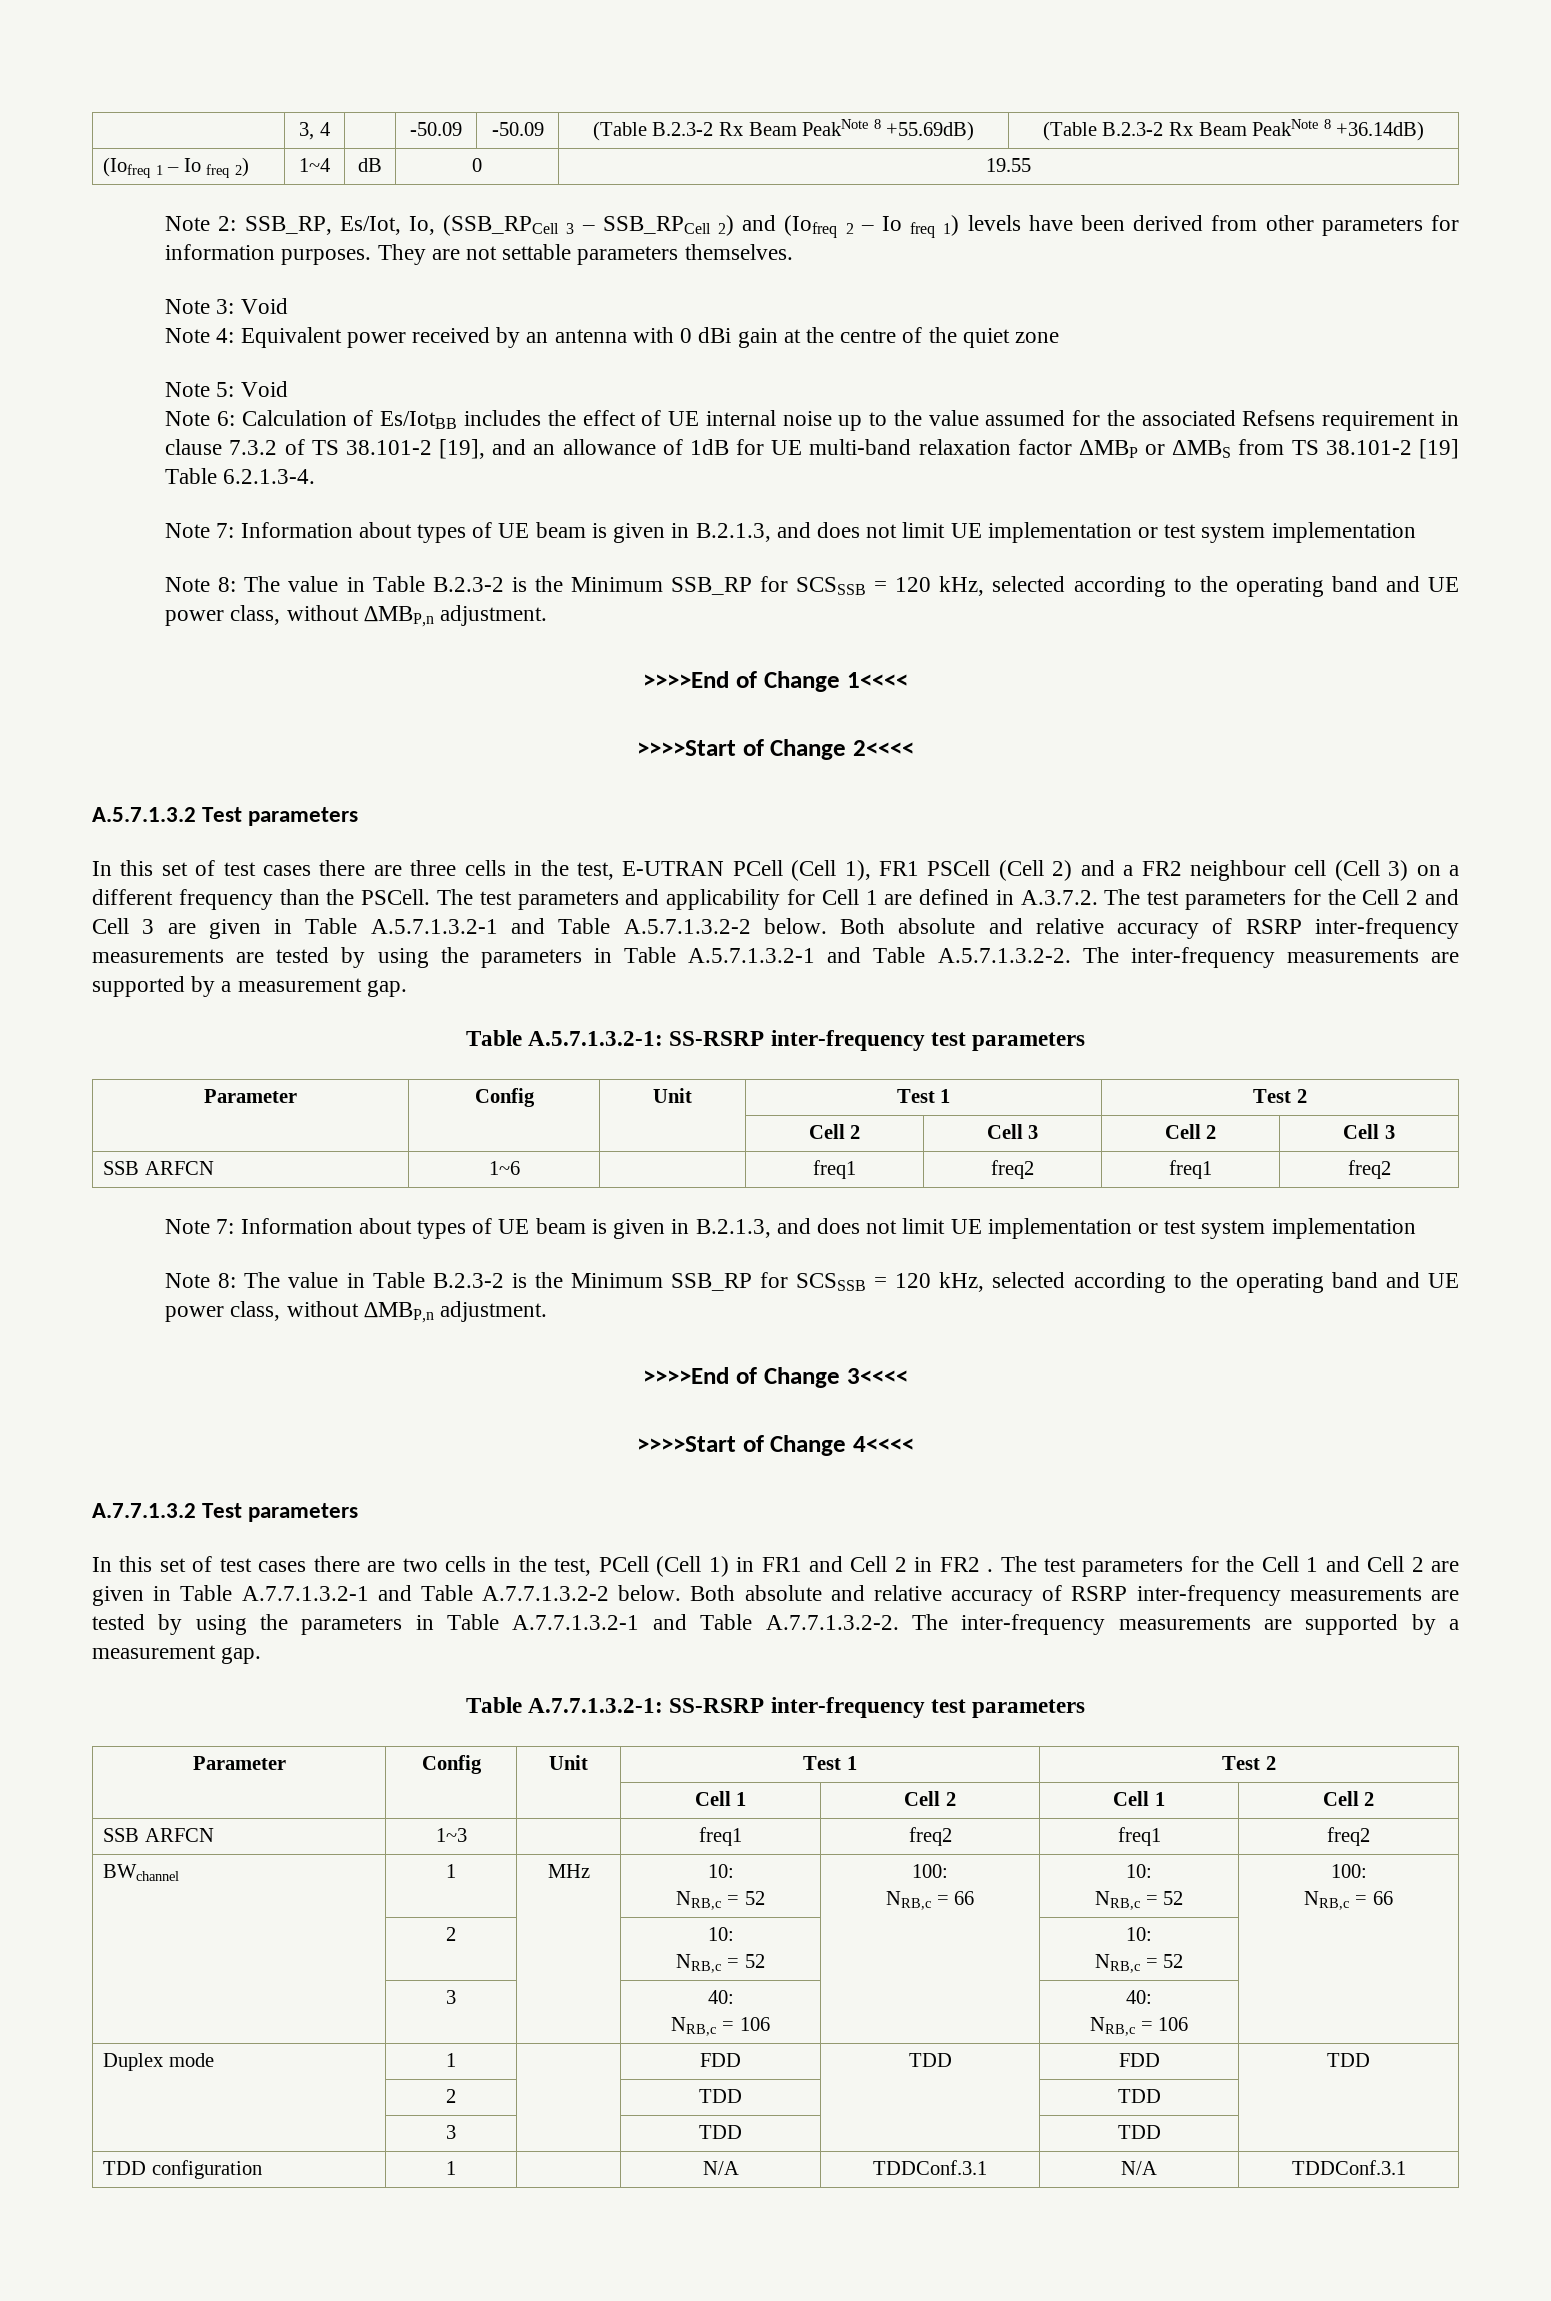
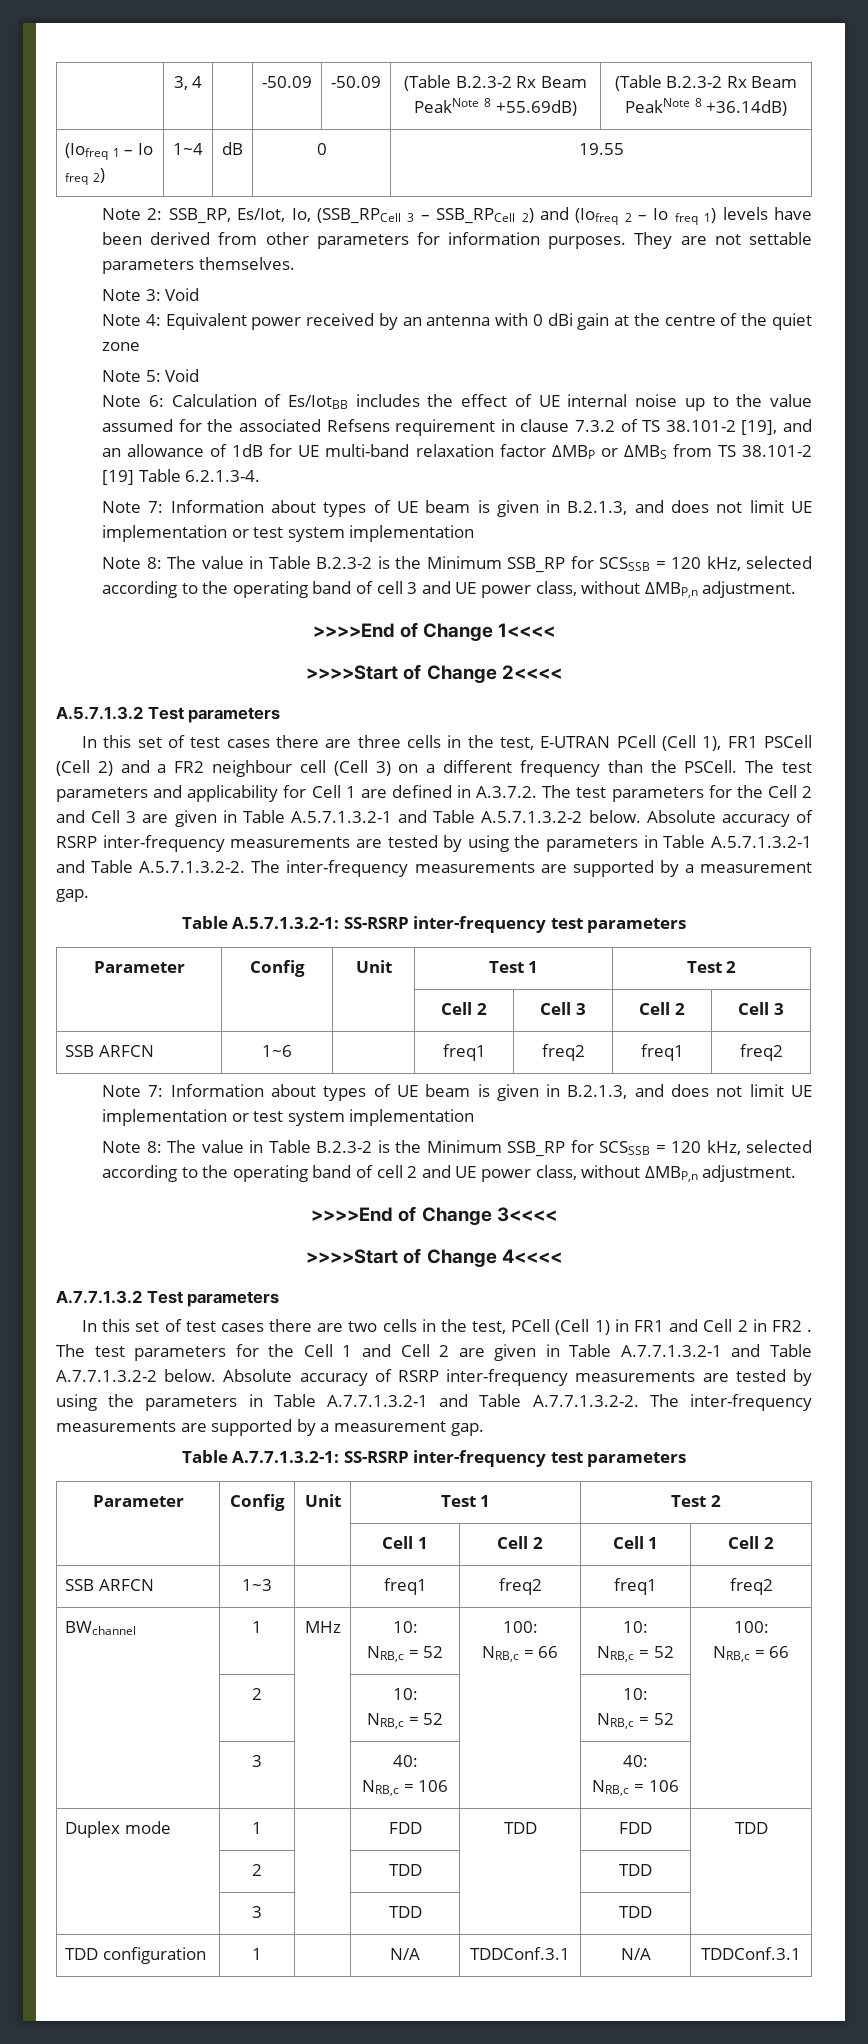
(1378, 584) none -> [356,581,418,594] of cell 3
[840,918,1104,934] Both absolute and relative -> [646,810,716,823] Absolute
(1378, 1280) none -> [356,1165,418,1178] of cell 2
[690,1585,942,1601] Both absolute and relative -> [223,1369,293,1382] Absolute

